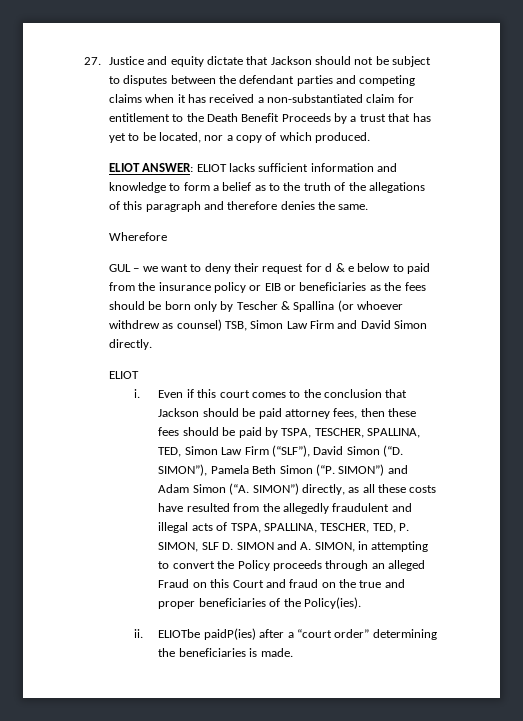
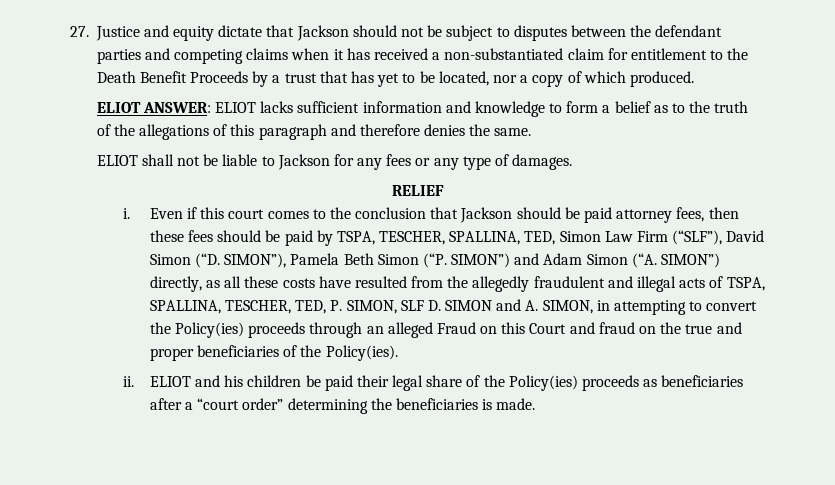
[108,232,167,241] [108,263,431,274] [108,282,426,293] [108,300,404,312] [108,319,428,331] [108,339,152,350] [108,371,139,379] Wherefore // GUL – we want to deny their request for d & e below to paid from the insurance policy or EIB or beneficiaries as the fees should be born only by Tescher & Spallina (or whoever withdrew as counsel) TSB, Simon Law Firm and David Simon directly. // ELIOT -> [96,154,573,170] [391,185,444,196] ELIOT shall not be liable to Jackson for any fees or any type of damages. // RELIEF
[237,560,270,571] Policy -> [175,322,245,338] Policy(ies)
[158,628,256,640] ELIOTbe paidP(ies) -> [149,375,744,391] ELIOT and his children be paid their legal share of the Policy(ies) proceeds as beneficiaries

